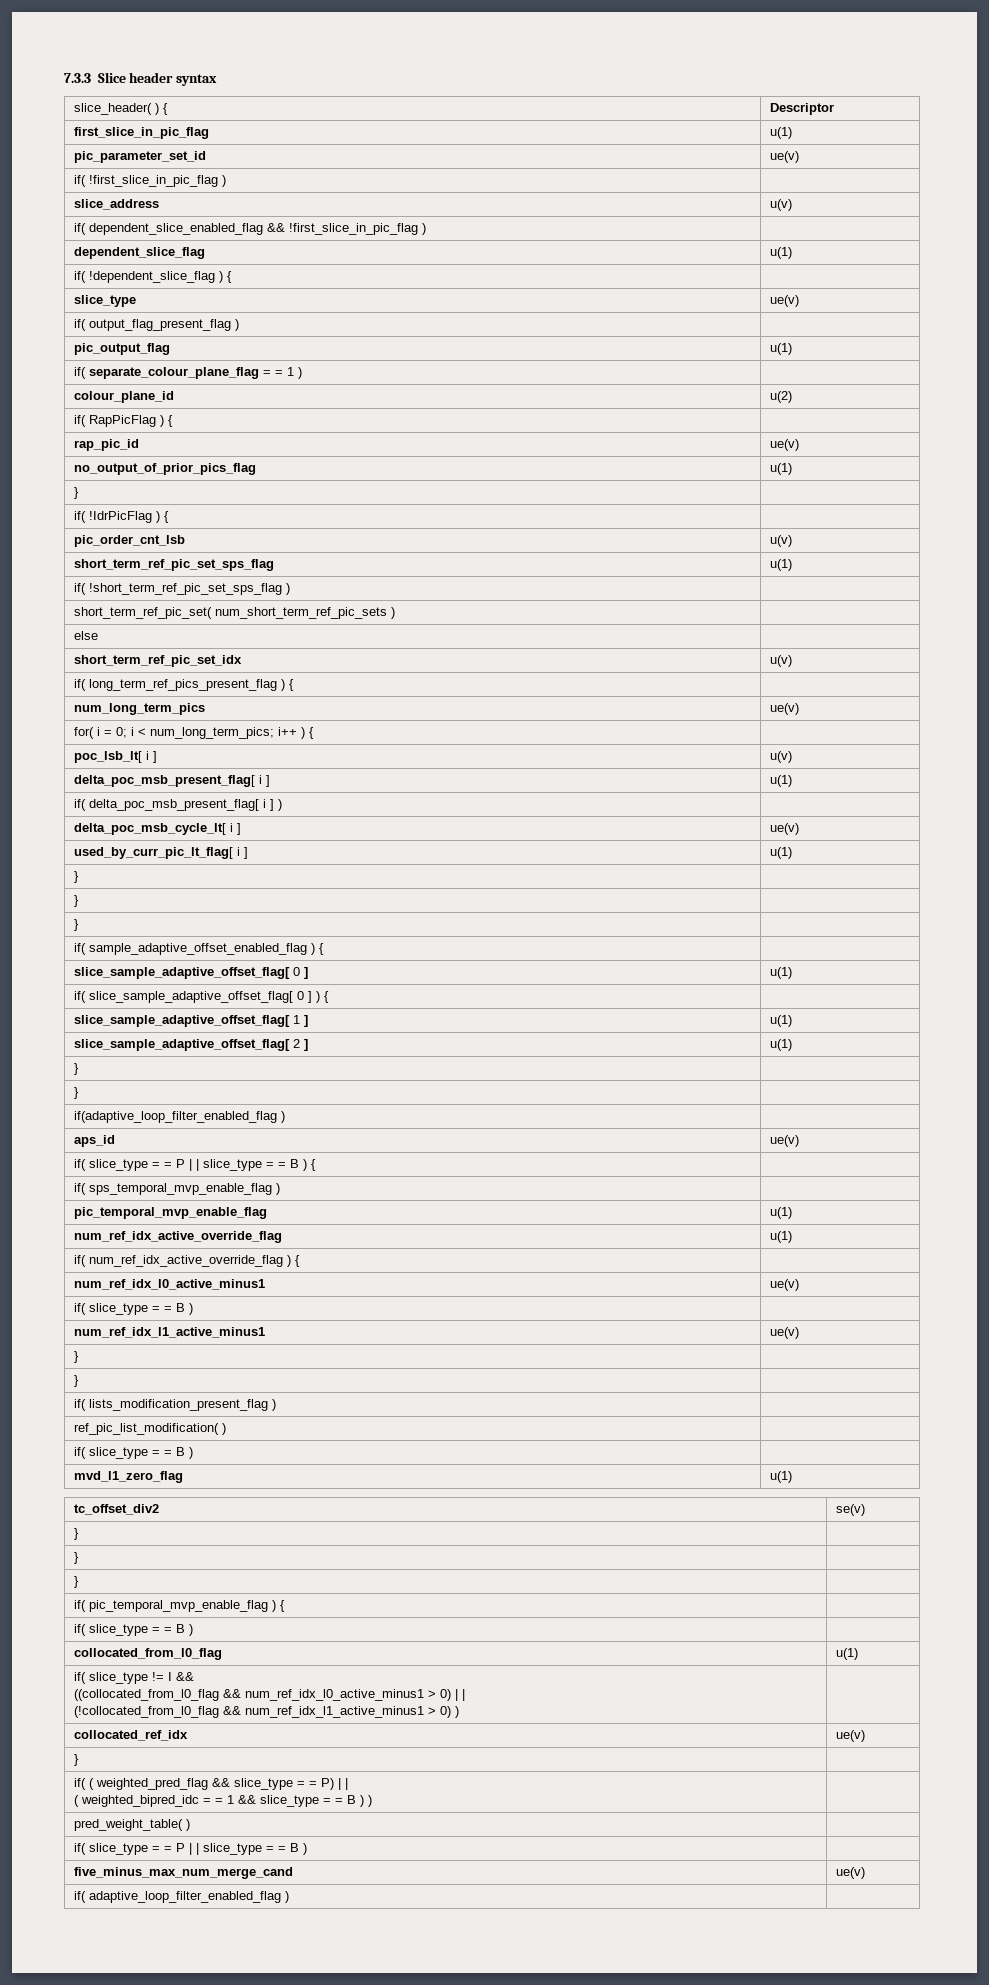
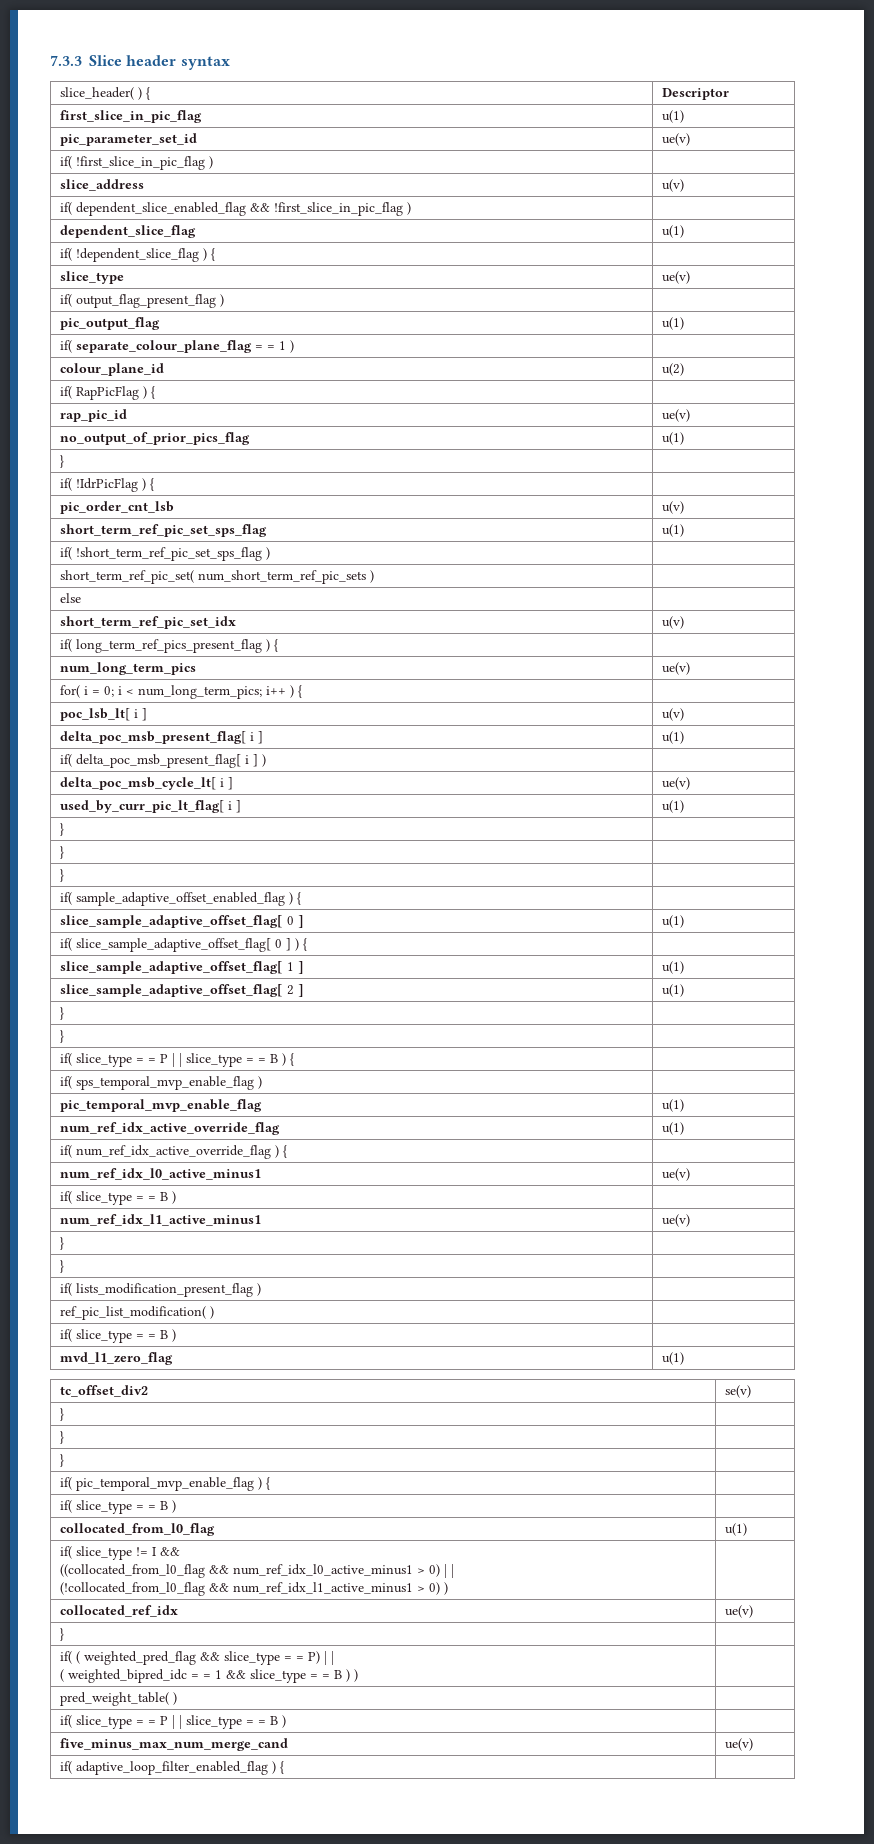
[74,1111,286,1123] [74,1135,116,1147] [770,1135,800,1147] // if(adaptive_loop_filter_enabled_flag ) | // aps_id | ue(v) -> (65, 1036) none
(290, 1897) none -> [280,1761,285,1774] {

